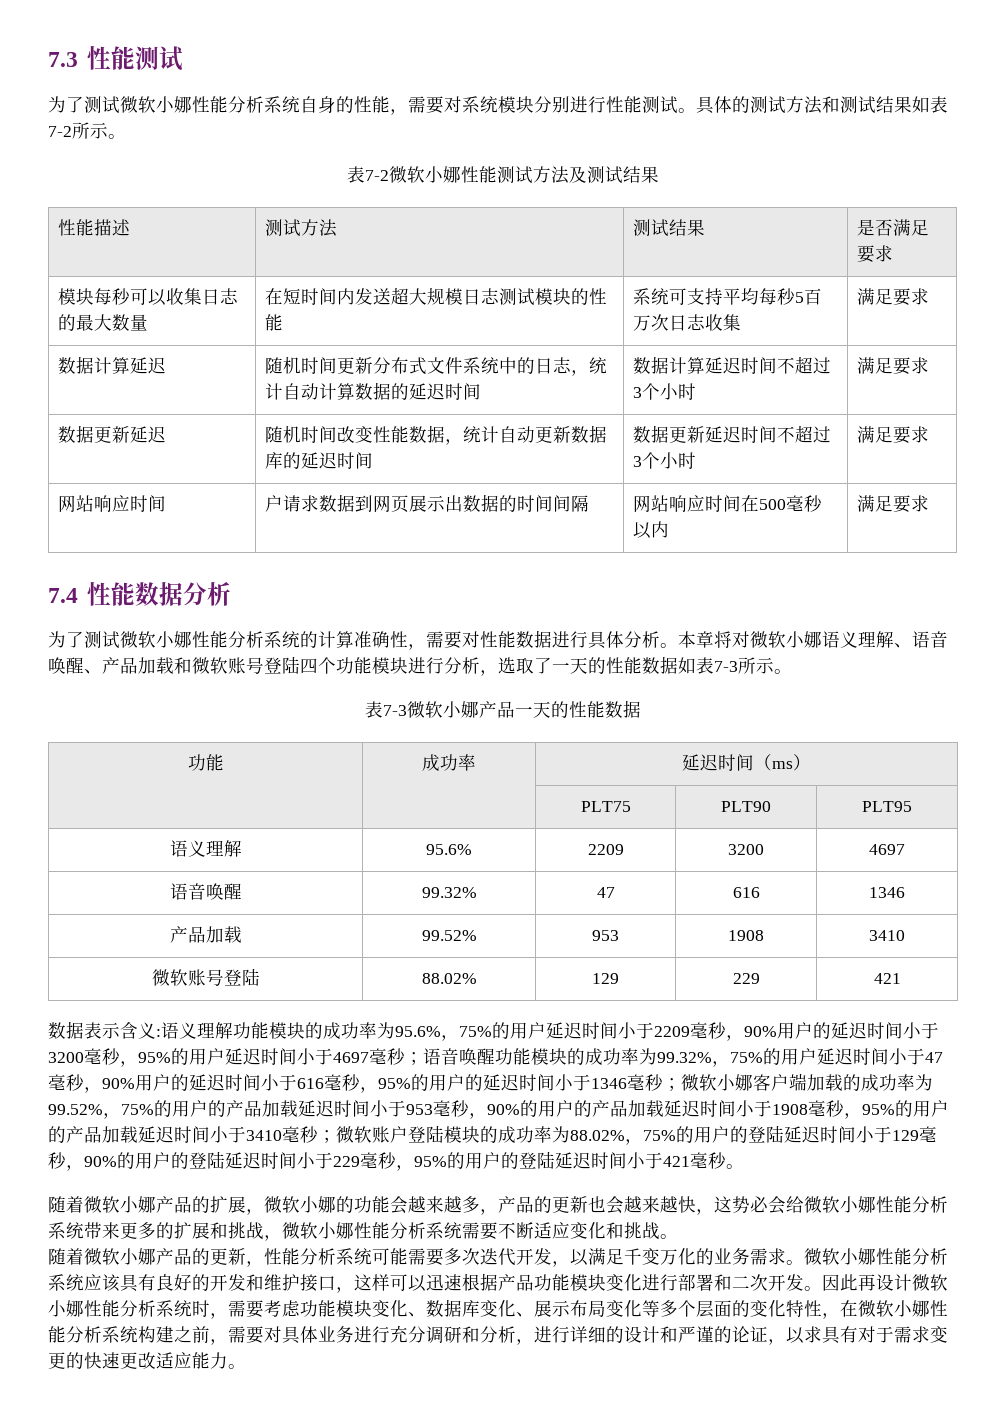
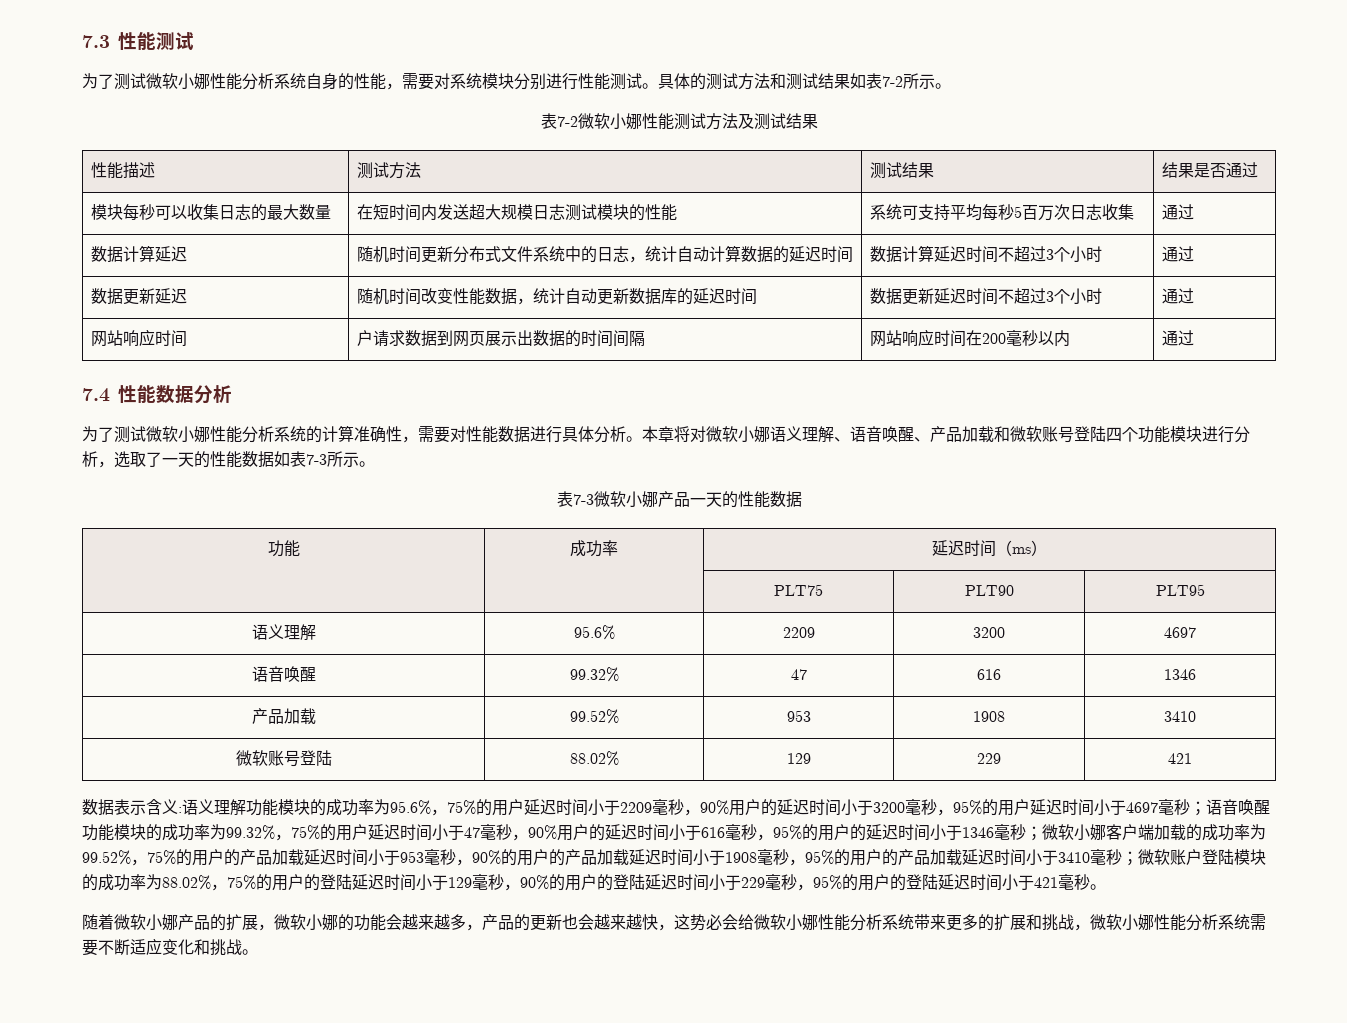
[857,219,930,236] [857,245,894,263] 是否满足要求 -> [1161,162,1258,178] 结果是否通过
[857,288,930,306] 满足要求 -> [1161,204,1194,220] 通过
[857,357,930,375] 满足要求 -> [1161,246,1194,262] 通过
[857,426,930,444] 满足要求 -> [1161,288,1194,304] 通过
[759,499,787,510] 500 -> [981,333,1006,344] 200
[857,495,930,513] 满足要求 -> [1161,330,1194,346] 通过
[48,1248,948,1267] [48,1273,948,1293] [48,1299,948,1319] [48,1325,948,1345] [48,1352,246,1369] // 随着微软小娜产品的更新，性能分析系统可能需要多次迭代开发，以满足千变万化的业务需求。微软小娜性能分析系统应该具有良好的开发和维护接口，这样可以迅速根据产品功能模块变化进行部署和二次开发。因此再设计微软小娜性能分析系统时，需要考虑功能模块变化、数据库变化、展示布局变化等多个层面的变化特性，在微软小娜性能分析系统构建之前，需要对具体业务进行充分调研和分析，进行详细的设计和严谨的论证，以求具有对于需求变更的快速更改适应能力。 -> (258, 952) none

